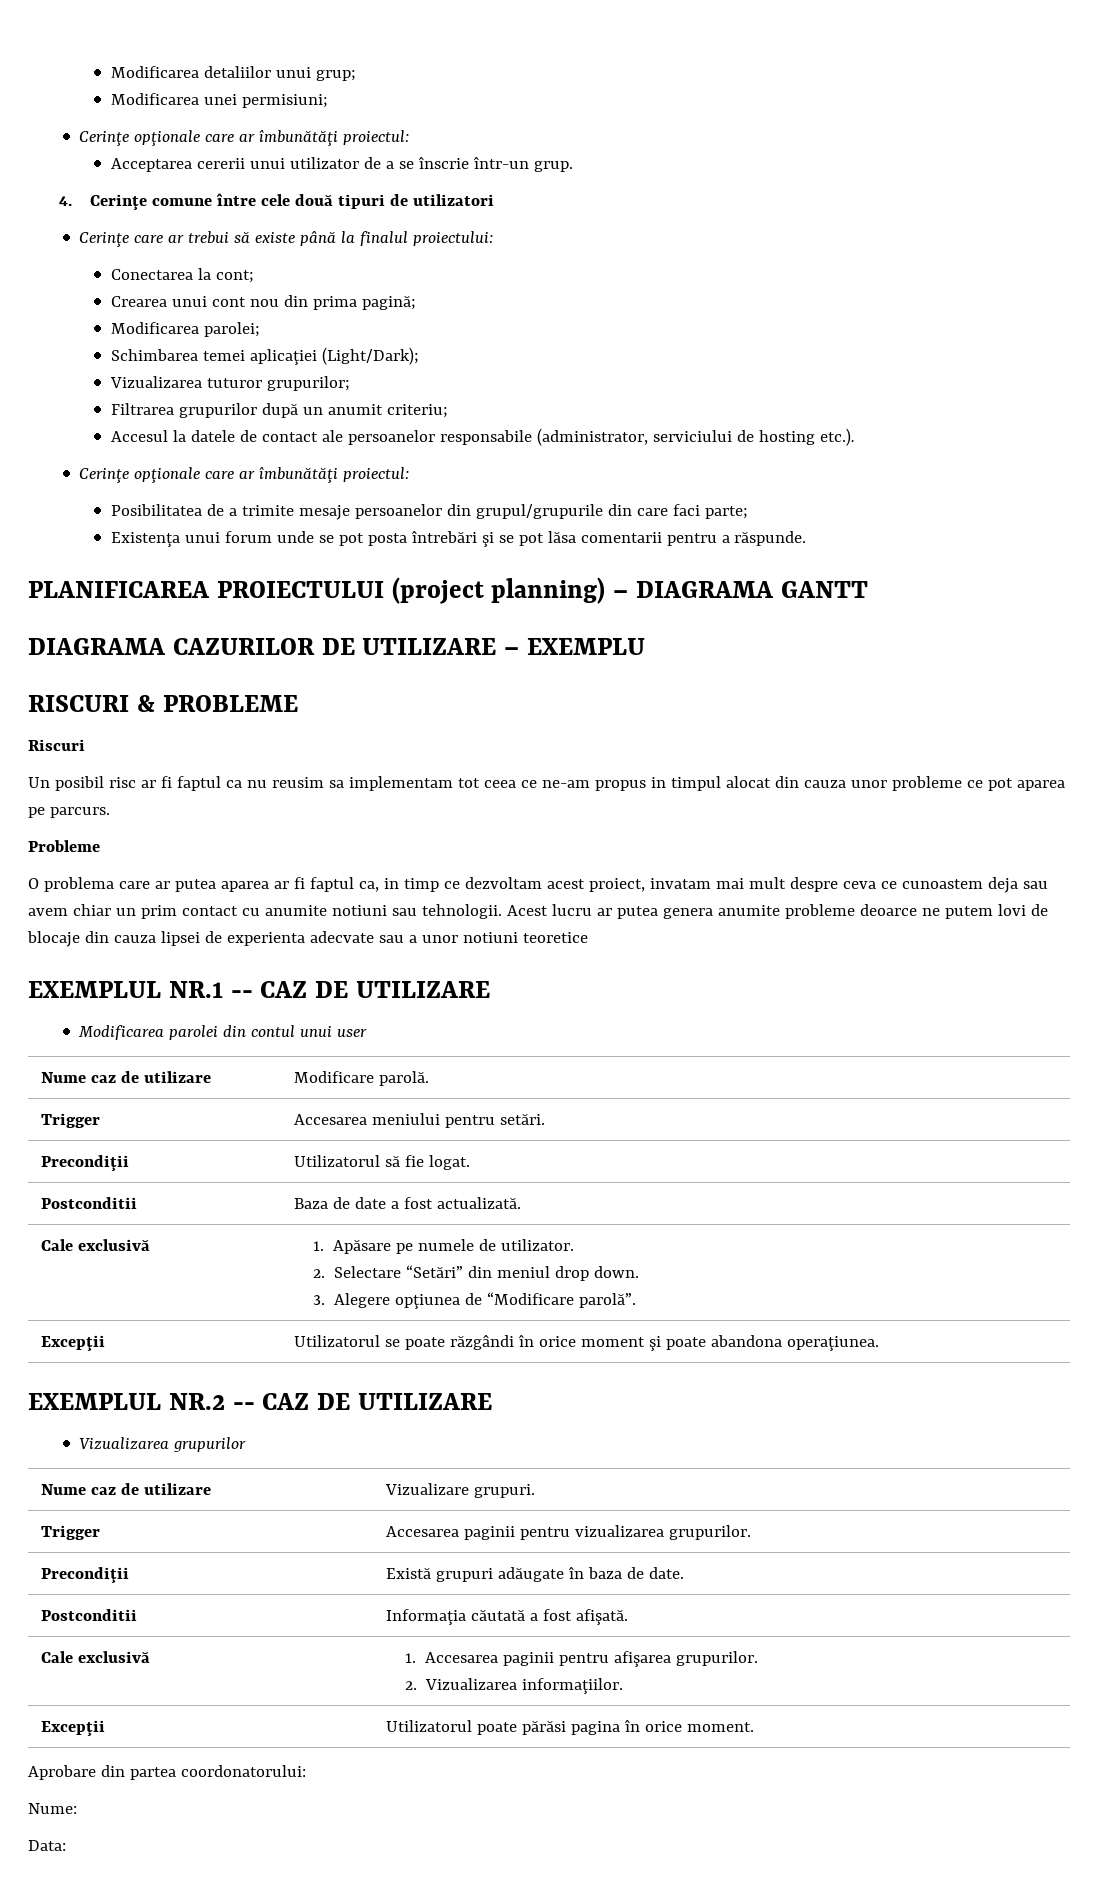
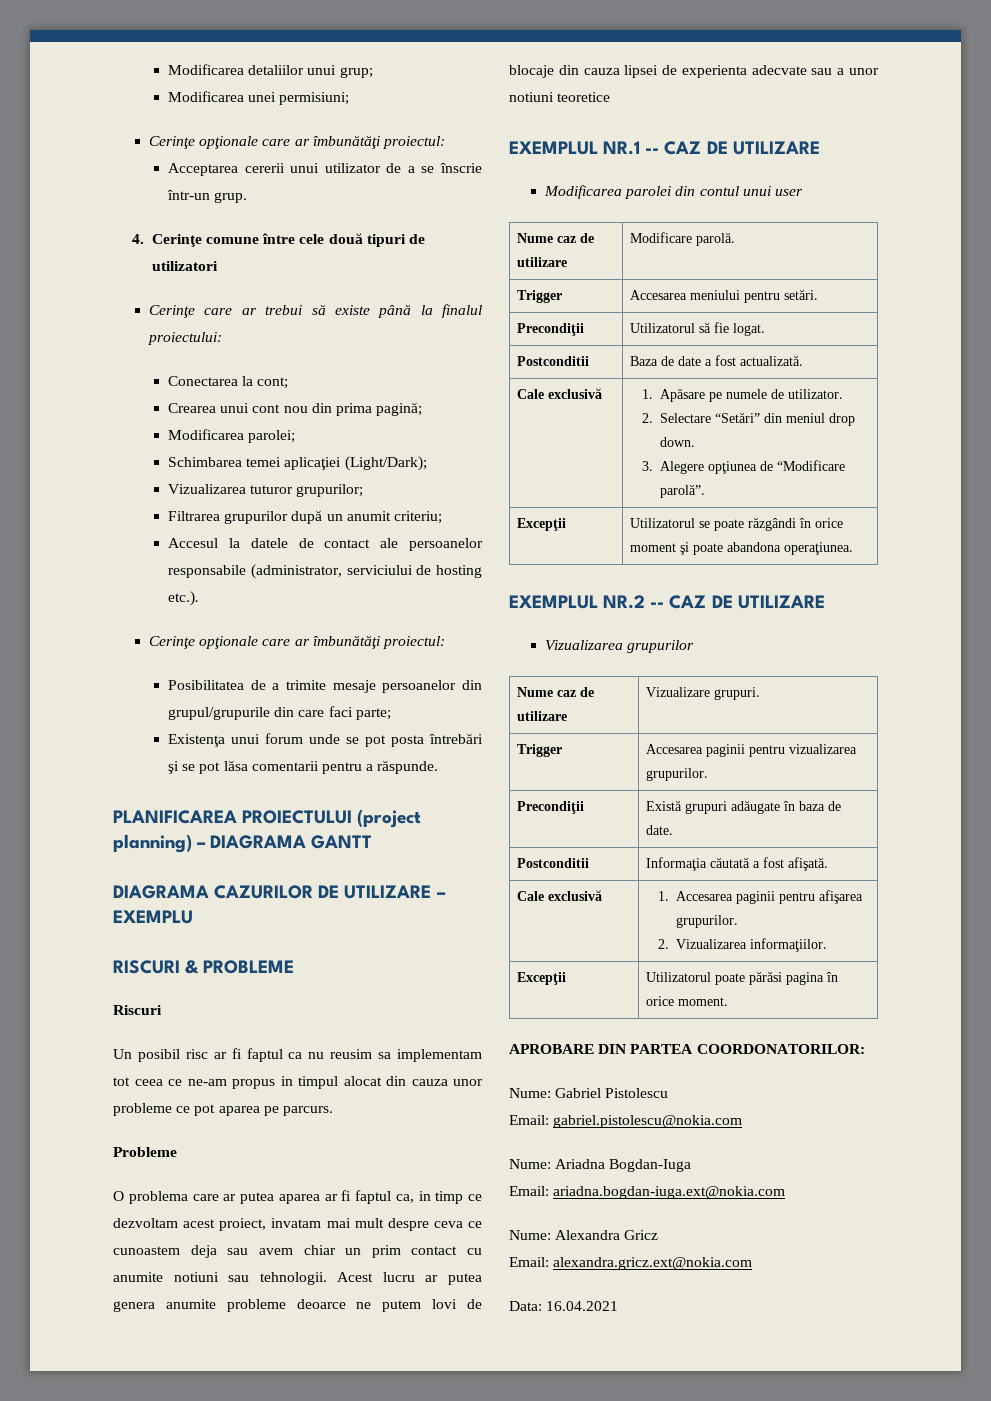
[28,1765,306,1780] [28,1803,77,1814] Aprobare din partea coordonatorului: // Nume: -> [509,1044,865,1054] [509,1088,669,1098] [509,1115,743,1128] [509,1159,692,1172] [509,1186,786,1199] [509,1230,659,1240] [509,1257,753,1270] APROBARE DIN PARTEA COORDONATORILOR: // Nume: Gabriel Pistolescu // Email: gabriel.pistolescu@nokia.com // Nume: Ariadna Bogdan-Iuga // Email: ariadna.bogdan-iuga.ext@nokia.com // Nume: Alexandra Gricz // Email: alexandra.gricz.ext@nokia.com
(66, 1845) none -> [546,1301,619,1311] 16.04.2021

